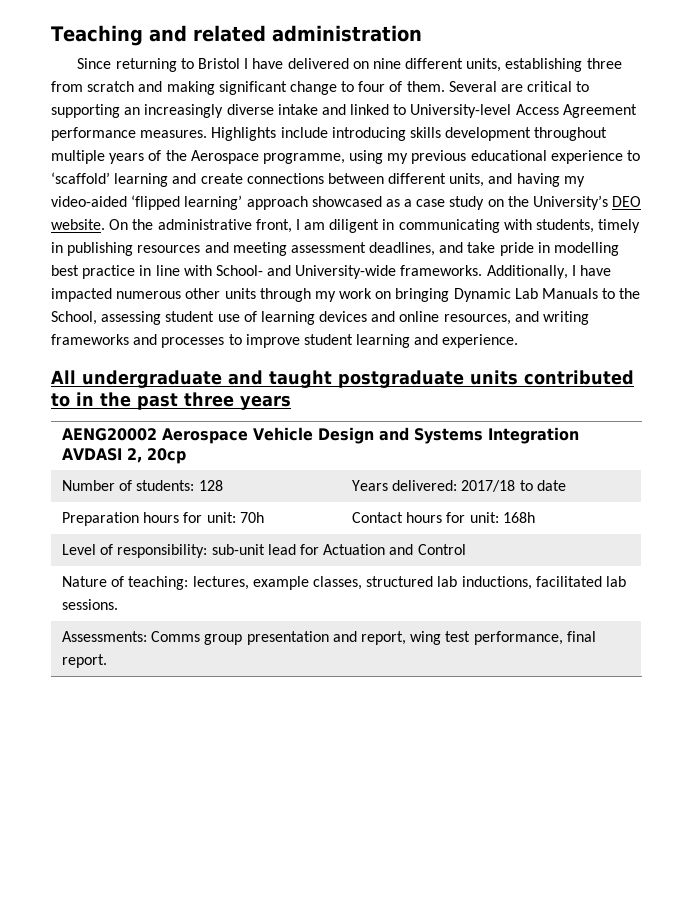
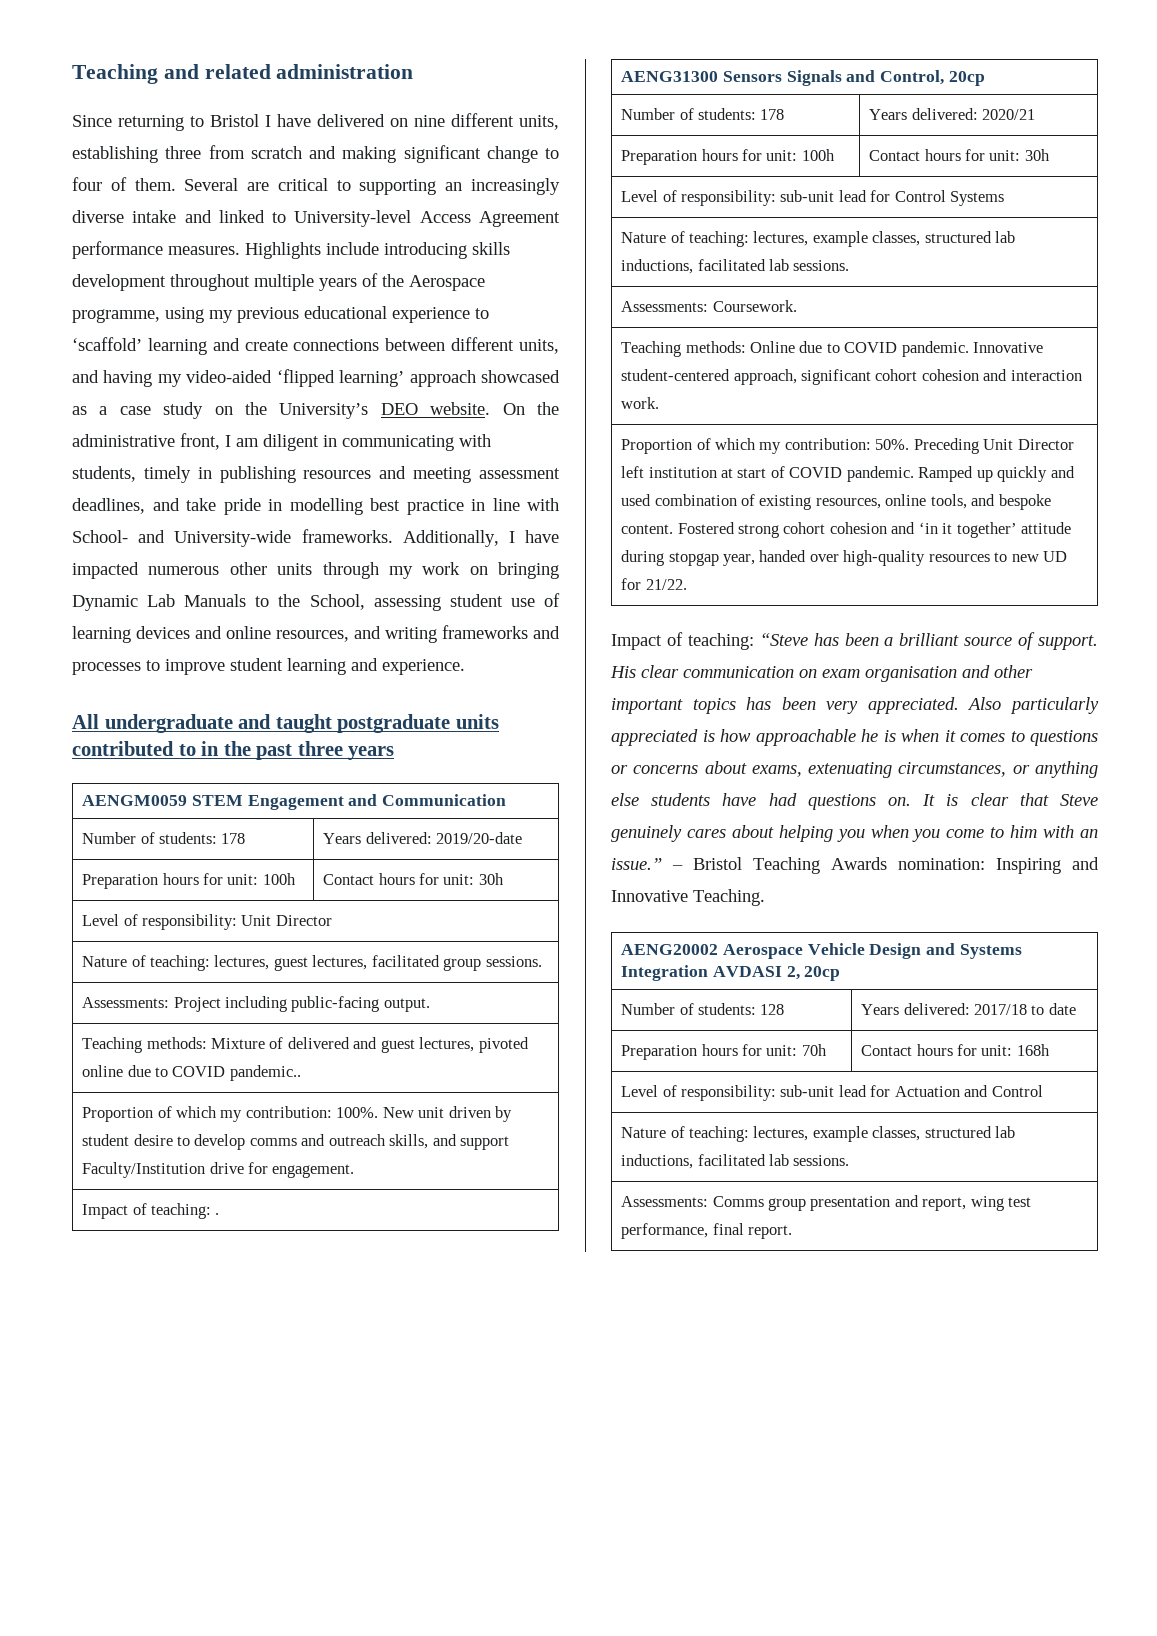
(291, 402) none -> [82,794,507,810] [82,832,246,844] [323,832,523,844] [82,873,296,889] [323,873,504,885] [82,914,332,930] [82,955,542,971] [82,996,430,1012] [82,1037,529,1053] [82,1065,301,1081] [82,1106,513,1122] [82,1134,510,1150] [82,1162,355,1178] [82,1203,220,1219] [621,70,985,86] [621,108,785,120] [869,108,1036,120] [621,149,835,165] [869,149,1050,161] [621,190,1005,206] [621,231,1016,247] [621,259,850,274] [621,300,797,312] [621,341,1044,357] [621,369,1082,385] [621,397,660,409] [621,438,1074,454] [621,466,1075,482] [621,494,1051,510] [621,522,1072,538] [621,550,1068,566] [621,578,687,590] [611,632,1098,650] [610,665,1033,682] [611,697,1099,714] [611,729,1098,746] [611,761,1098,778] [611,793,1098,810] [611,825,1099,842] [611,857,1099,874] [611,889,765,906] // AENGM0059 STEM Engagement and Communication // Number of students: 178 | Years delivered: 2019/20-date // Preparation hours for unit: 100h | Contact hours for unit: 30h // Level of responsibility: Unit Director // Nature of teaching: lectures, guest lectures, facilitated group sessions. // Assessments: Project including public-facing output. // Teaching methods: Mixture of delivered and guest lectures, pivoted online due to COVID pandemic.. // Proportion of which my contribution: 100%. New unit driven by student desire to develop comms and outreach skills, and support Faculty/Institution drive for engagement. // Impact of teaching: . // AENG31300 Sensors Signals and Control, 20cp // Number of students: 178 | Years delivered: 2020/21 // Preparation hours for unit: 100h | Contact hours for unit: 30h // Level of responsibility: sub-unit lead for Control Systems // Nature of teaching: lectures, example classes, structured lab inductions, facilitated lab sessions. // Assessments: Coursework. // Teaching methods: Online due to COVID pandemic. Innovative student-centered approach, significant cohort cohesion and interaction work. // Proportion of which my contribution: 50%. Preceding Unit Director left institution at start of COVID pandemic. Ramped up quickly and used combination of existing resources, online tools, and bespoke content. Fostered strong cohort cohesion and ‘in it together’ attitude during stopgap year, handed over high-quality resources to new UD for 21/22. // Impact of teaching: “Steve has been a brilliant source of support. His clear communication on exam organisation and other important topics has been very appreciated. Also particularly appreciated is how approachable he is when it comes to questions or concerns about exams, extenuating circumstances, or anything else students have had questions on. It is clear that Steve genuinely cares about helping you when you come to him with an issue.” – Bristol Teaching Awards nomination: Inspiring and Innovative Teaching.

